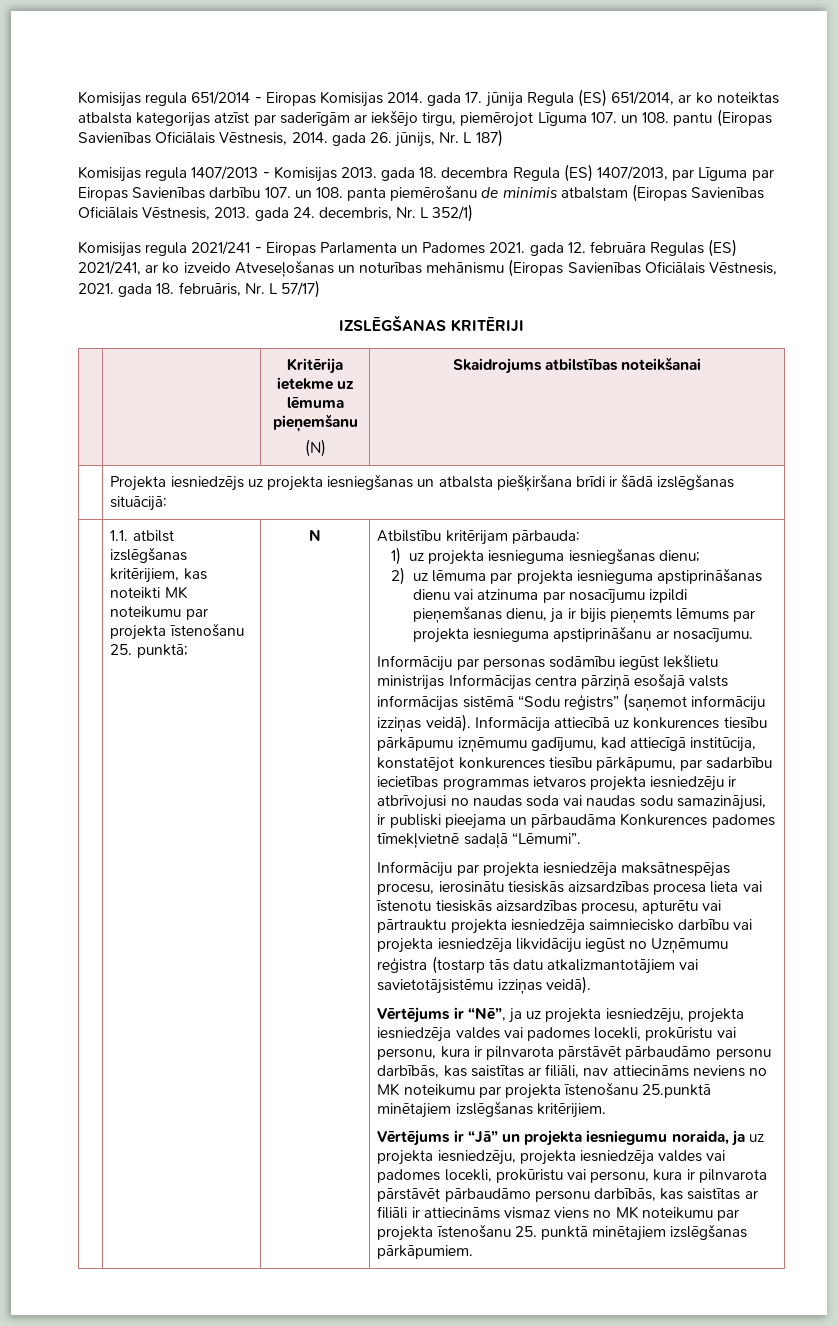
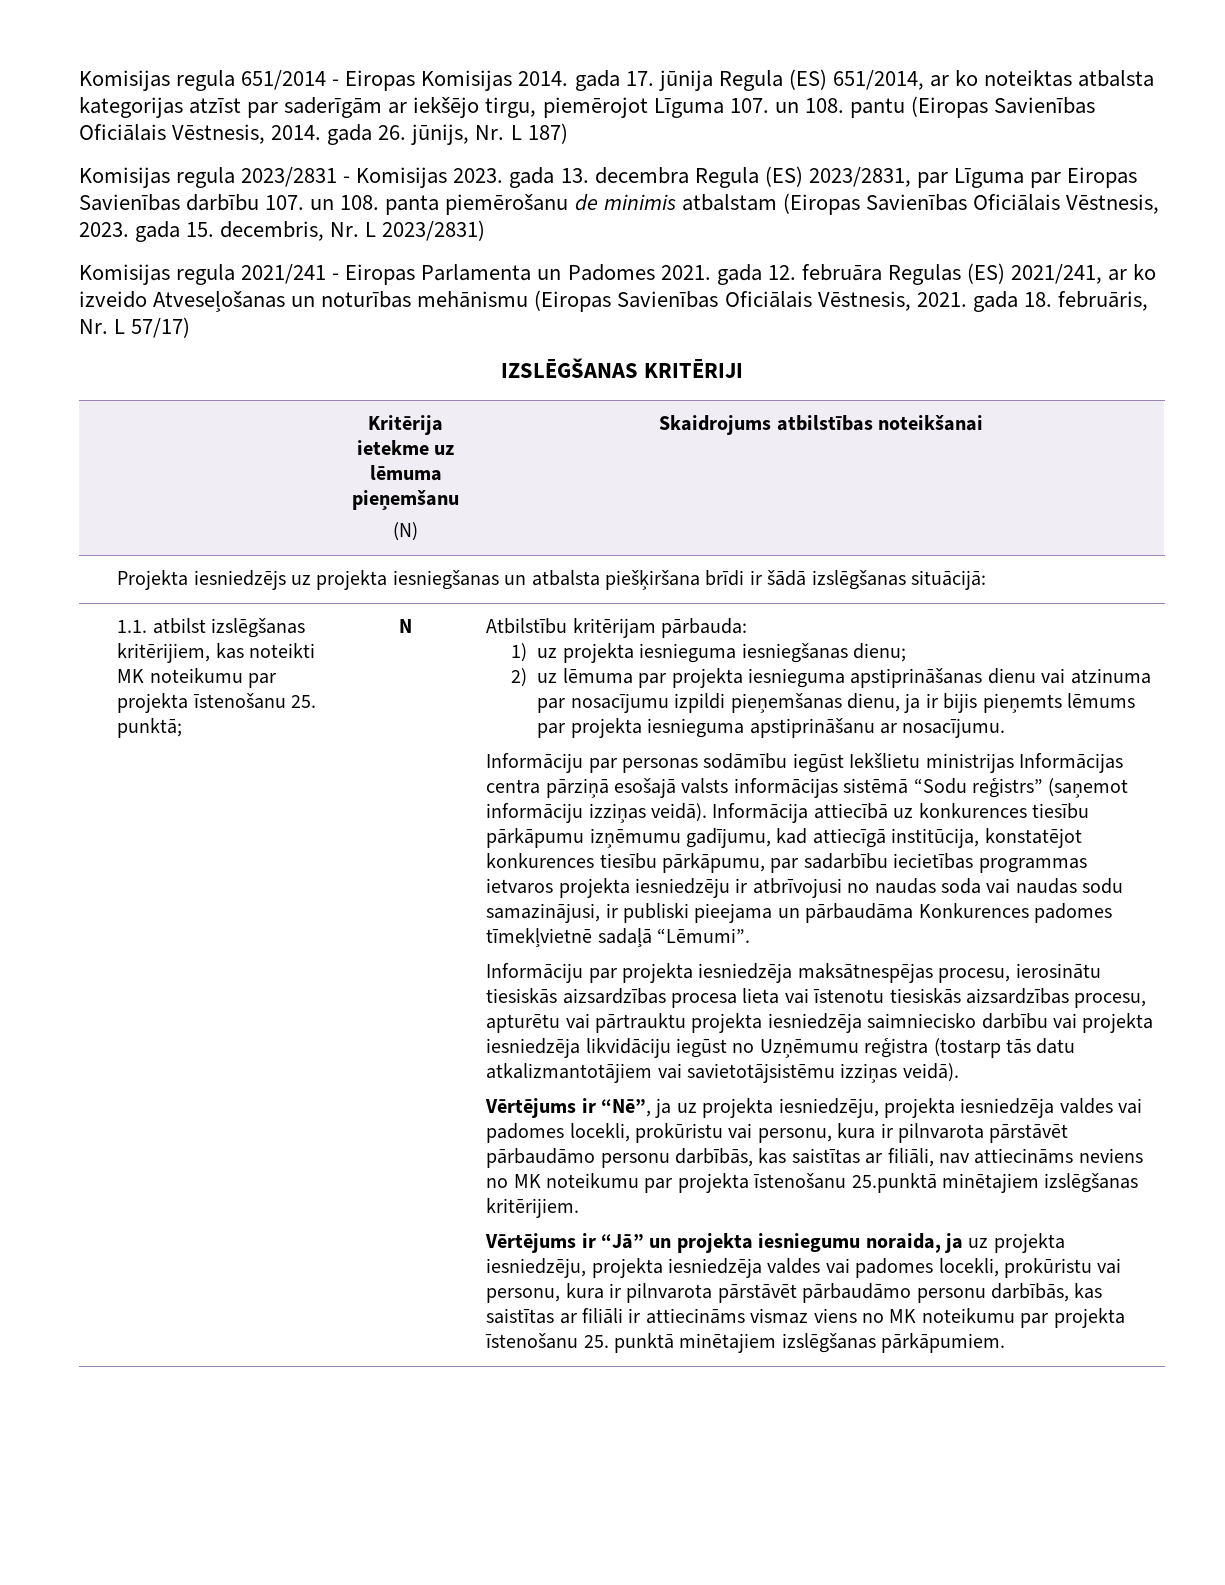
[191,166,259,180] 1407/2013 -> [241,167,338,187] 2023/2831
[340,167,438,181] 2013. gada 18. -> [453,167,589,188] 2023. gada 13.
[597,166,669,180] 1407/2013, -> [808,167,911,187] 2023/2831,
[214,207,315,221] 2013. gada 24. -> [79,221,215,242] 2023. gada 15.
[432,204,474,222] 352/1) -> [382,220,486,241] 2023/2831)

